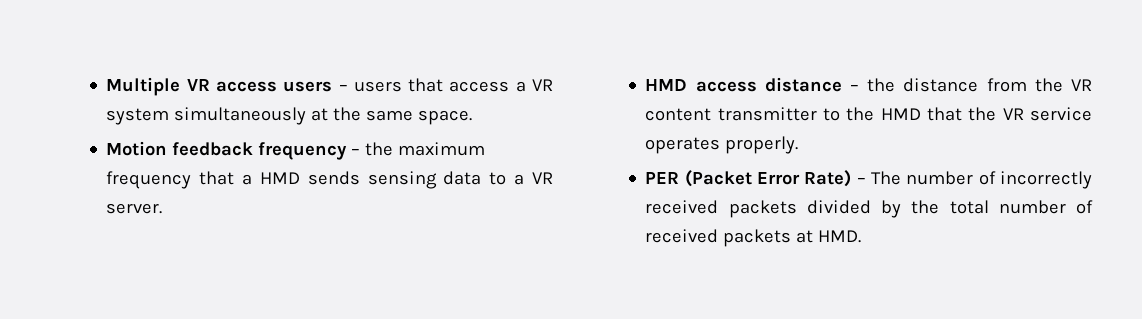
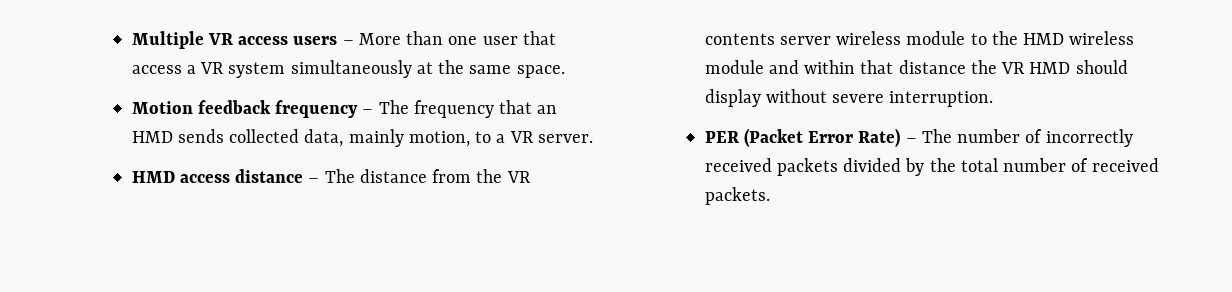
[353,81,402,92] users -> [358,31,518,45] More than one user
[365,142,486,156] the maximum -> [378,100,409,114] The
[242,174,253,185] a -> [537,105,558,114] an
[367,171,482,189] sensing data -> [229,129,470,147] collected data, mainly motion,
[867,78,896,92] the -> [324,169,355,183] The
[645,107,1092,121] [645,136,799,154] content transmitter to the HMD that the VR service operates properly. -> [704,31,1135,45] [704,60,1128,74] [704,89,994,107] contents server wireless module to the HMD wireless module and within that distance the VR HMD should display without severe interruption.
[723,229,862,247] packets at HMD. -> [704,187,770,205] packets.

